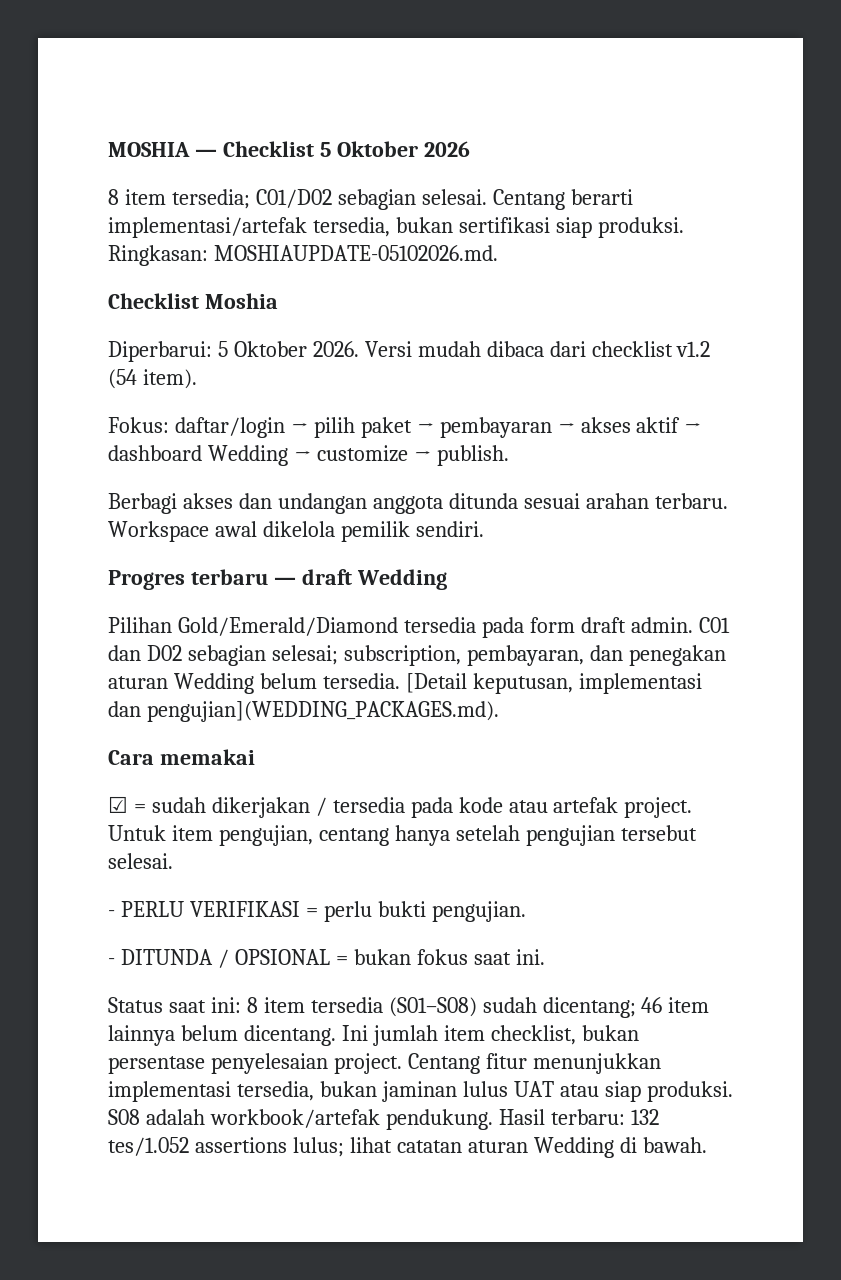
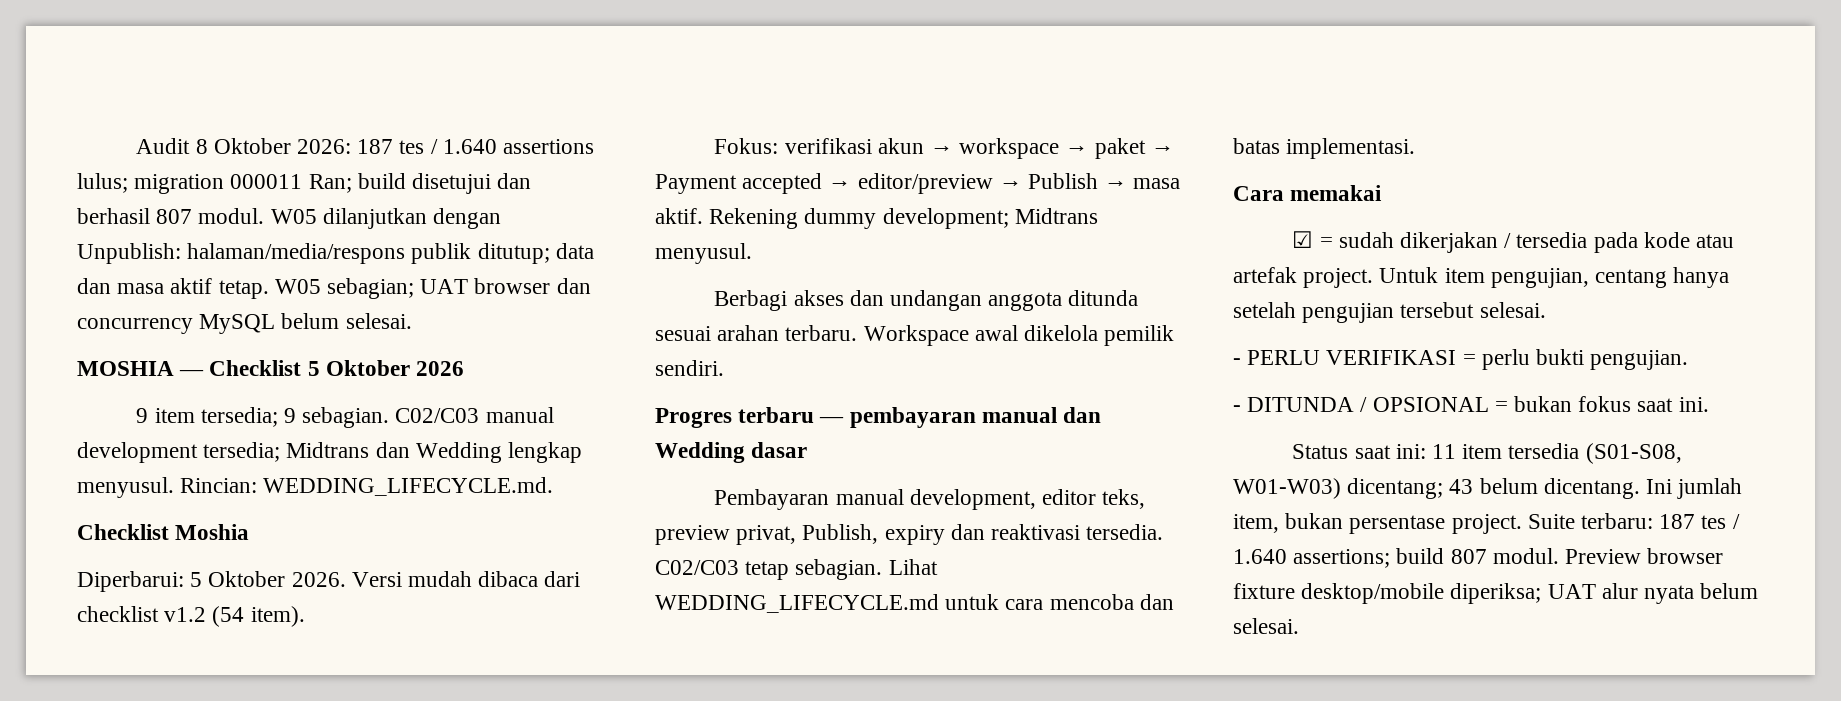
(108, 149) none -> [136,138,595,154] [77,173,532,194] [77,208,502,229] [77,243,594,264] [77,278,591,299] [77,313,412,334] Audit 8 Oktober 2026: 187 tes / 1.640 assertions lulus; migration 000011 Ran; build disetujui dan berhasil 807 modul. W05 dilanjutkan dengan Unpublish: halaman/media/respons publik ditutup; data dan masa aktif tetap. W05 sebagian; UAT browser dan concurrency MySQL belum selesai. //
[108,189,119,205] 8 -> [136,408,149,423] 9
[255,189,633,210] [108,217,684,238] [108,245,498,266] C01/D02 sebagian selesai. Centang berarti implementasi/artefak tersedia, bukan sertifikasi siap produksi. Ringkasan: MOSHIAUPDATE-05102026.md. -> [284,407,554,428] [77,442,583,463] [77,477,554,498] 9 sebagian. C02/C03 manual development tersedia; Midtrans dan Wedding lengkap menyusul. Rincian: WEDDING_LIFECYCLE.md.
[174,417,702,438] [108,445,509,466] daftar/login → pilih paket → pembayaran → akses aktif → dashboard Wedding → customize → publish. -> [784,138,1174,159] [655,173,1181,194] [655,208,1098,229] [655,243,752,264] verifikasi akun → workspace → paket → Payment accepted → editor/preview → Publish → masa aktif. Rekening dummy development; Midtrans menyusul.
[301,569,447,590] [108,617,730,638] [108,645,726,666] [108,673,702,694] [108,701,499,722] draft Wedding // Pilihan Gold/Emerald/Diamond tersedia pada form draft admin. C01 dan D02 sebagian selesai; subscription, pembayaran, dan penegakan aturan Wedding belum tersedia. [Detail keputusan, implementasi dan pengujian](WEDDING_PACKAGES.md). -> [849,407,1102,428] [655,442,808,463] [714,489,1146,510] [655,524,1164,545] [655,559,938,580] [655,594,1174,613] [1233,138,1416,159] pembayaran manual dan Wedding dasar // Pembayaran manual development, editor teks, preview privat, Publish, expiry dan reaktivasi tersedia. C02/C03 tetap sebagian. Lihat WEDDING_LIFECYCLE.md untuk cara mencoba dan batas implementasi.
[246,997,258,1013] 8 -> [1432,444,1457,459] 11
[388,997,710,1018] [108,1025,639,1046] [108,1053,661,1074] [108,1081,733,1102] [108,1109,659,1130] [108,1137,707,1158] (S01–S08) sudah dicentang; 46 item lainnya belum dicentang. Ini jumlah item checklist, bukan persentase penyelesaian project. Centang fitur menunjukkan implementasi tersedia, bukan jaminan lulus UAT atau siap produksi. S08 adalah workbook/artefak pendukung. Hasil terbaru: 132 tes/1.052 assertions lulus; lihat catatan aturan Wedding di bawah. -> [1585,443,1682,464] [1233,478,1743,499] [1233,513,1740,534] [1233,548,1724,568] [1233,583,1759,604] [1233,618,1299,634] (S01-S08, W01-W03) dicentang; 43 belum dicentang. Ini jumlah item, bukan persentase project. Suite terbaru: 187 tes / 1.640 assertions; build 807 modul. Preview browser fixture desktop/mobile diperiksa; UAT alur nyata belum selesai.

